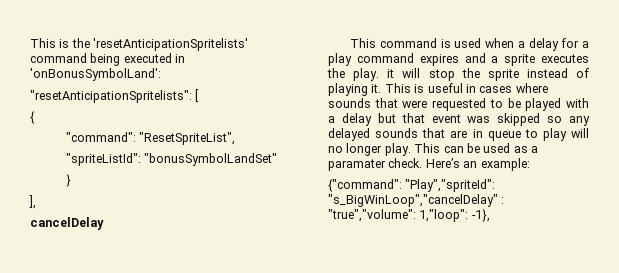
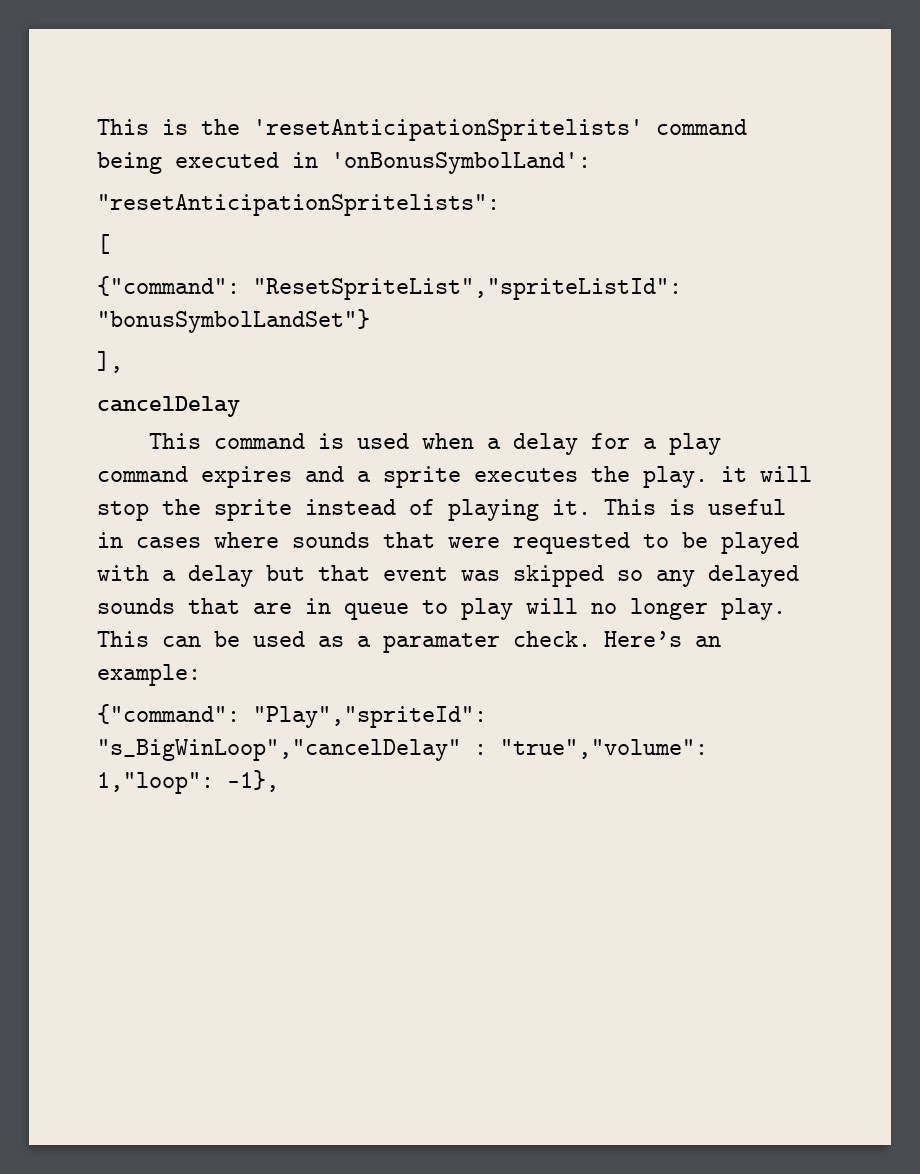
(192, 96) none -> (500, 205) //
[30,111,35,124] [65,132,236,145] [65,153,278,166] [65,174,71,187] { // "command": "ResetSpriteList", // "spriteListId": "bonusSymbolLandSet" // } -> [97,276,682,300] [97,309,370,333] {"command": "ResetSpriteList","spriteListId": "bonusSymbolLandSet"}

